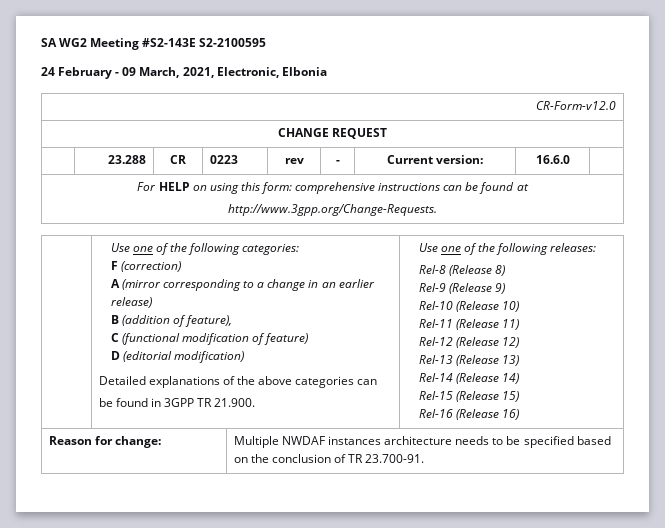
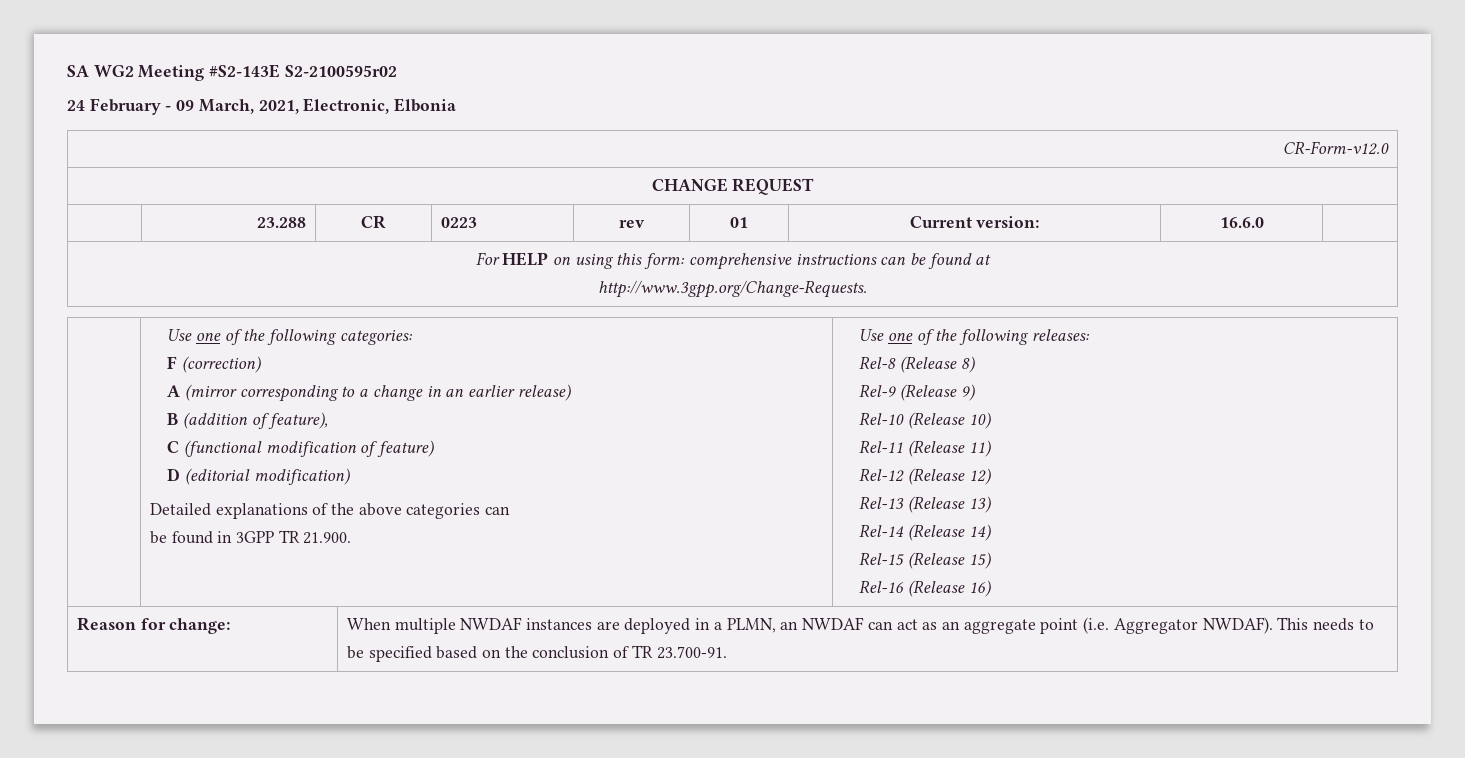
[199,38,267,47] S2-2100595 -> [284,65,397,77] S2-2100595r02
[335,160,340,164] - -> [730,217,748,228] 01
[233,436,453,448] Multiple NWDAF instances architecture -> [346,617,1309,634] When multiple NWDAF instances are deployed in a PLMN, an NWDAF can act as an aggregate point (i.e. Aggregator NWDAF). This

